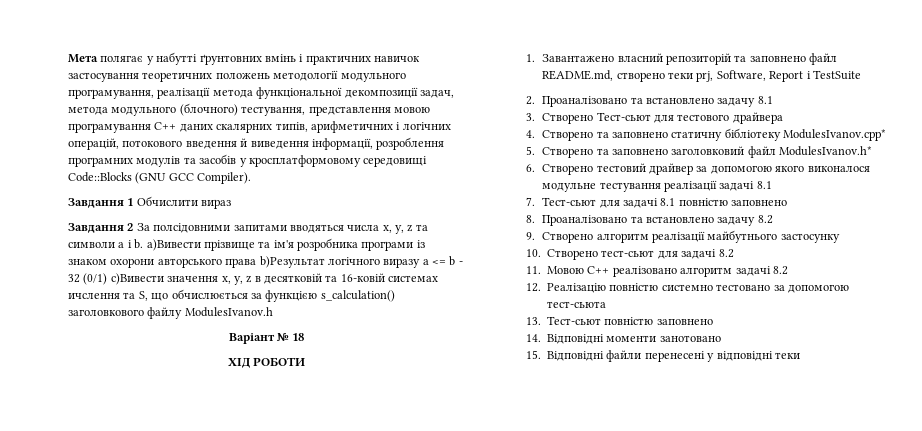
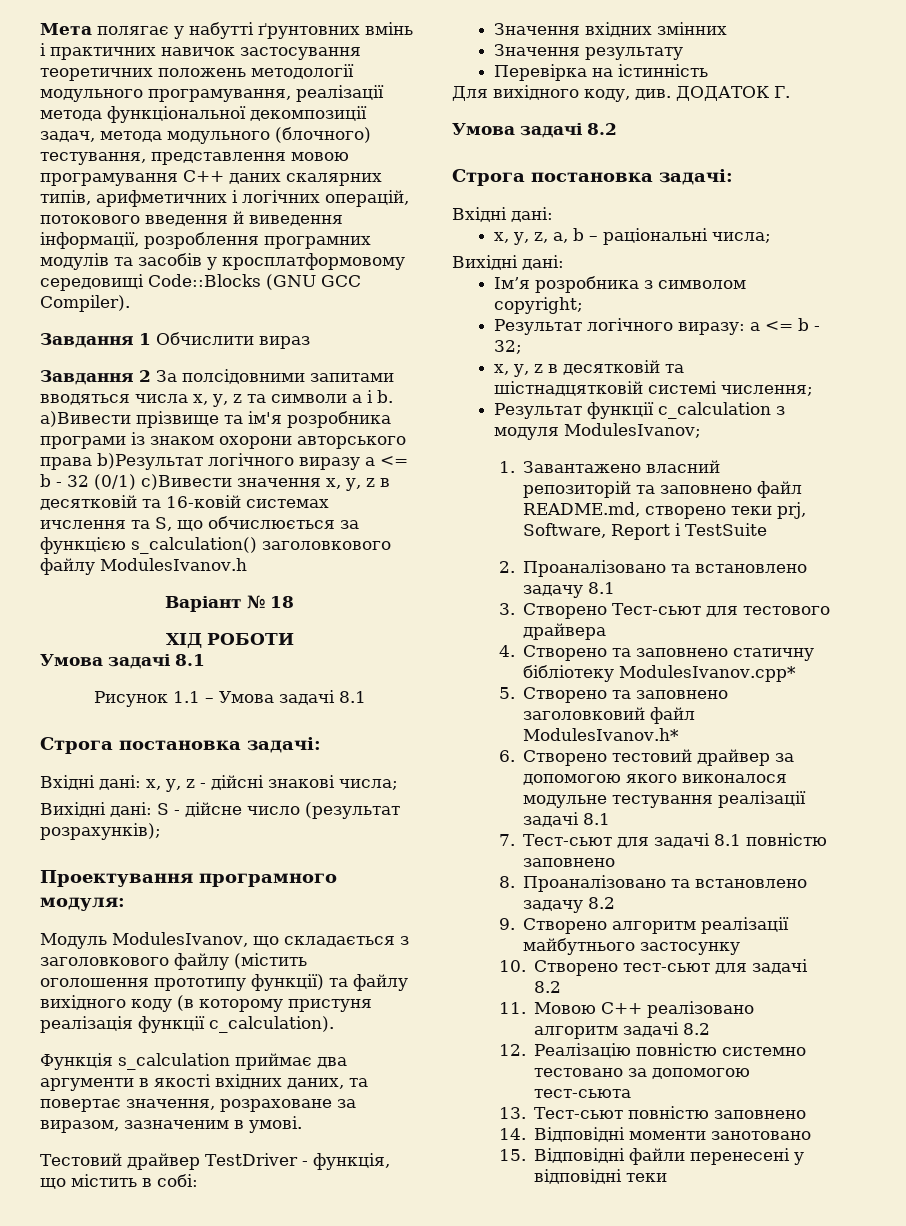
(306, 361) none -> [40,654,205,669] [93,690,366,707] [40,737,321,754] [40,775,398,792] [40,802,400,819] [40,823,161,840] [40,870,337,887] [40,897,125,911] [40,932,409,949] [40,953,307,970] [40,974,408,991] [40,995,372,1012] [40,1016,334,1033] [40,1053,347,1070] [40,1074,368,1091] [40,1099,356,1112] [40,1116,302,1133] [40,1153,390,1170] [40,1174,198,1189] [493,22,727,37] [493,44,683,60] [493,64,708,81] [452,85,790,102] [452,123,617,138] [452,169,733,186] [452,207,553,222] [493,228,771,245] [452,255,564,270] [493,276,746,293] [493,297,583,314] [493,318,820,335] [493,340,522,354] [493,360,684,377] [493,381,813,396] [493,402,785,419] [493,423,701,440] // Умова задачі 8.1 // Рисунок 1.1 – Умова задачі 8.1 // Строга постановка задачі: // Вхідні дані: x, y, z - дійсні знакові числа; // Вихідні дані: S - дійсне число (результат розрахунків); // Проектування програмного модуля: // Модуль ModulesIvanov, що складається з заголовкового файлу (містить оголошення прототипу функції) та файлу вихідного коду (в которому пристуня реалізація функції c_calculation). // Функція s_calculation приймає два аргументи в якості вхідних даних, та повертає значення, розраховане за виразом, зазначеним в умові. // Тестовий драйвер TestDriver - функція, що містить в собі: // Значення вхідних змінних // Значення результату // Перевірка на істинність // Для вихідного коду, див. ДОДАТОК Г. // Умова задачі 8.2 // Строга постановка задачі: // Вхідні дані: // x, y, z, a, b – раціональні числа; // Вихідні дані: // Ім’я розробника з символом copyright; // Результат логічного виразу: a <= b - 32; // x, y, z в десятковій та шістнадцятковій системі числення; // Результат функції c_calculation з модуля ModulesIvanov;

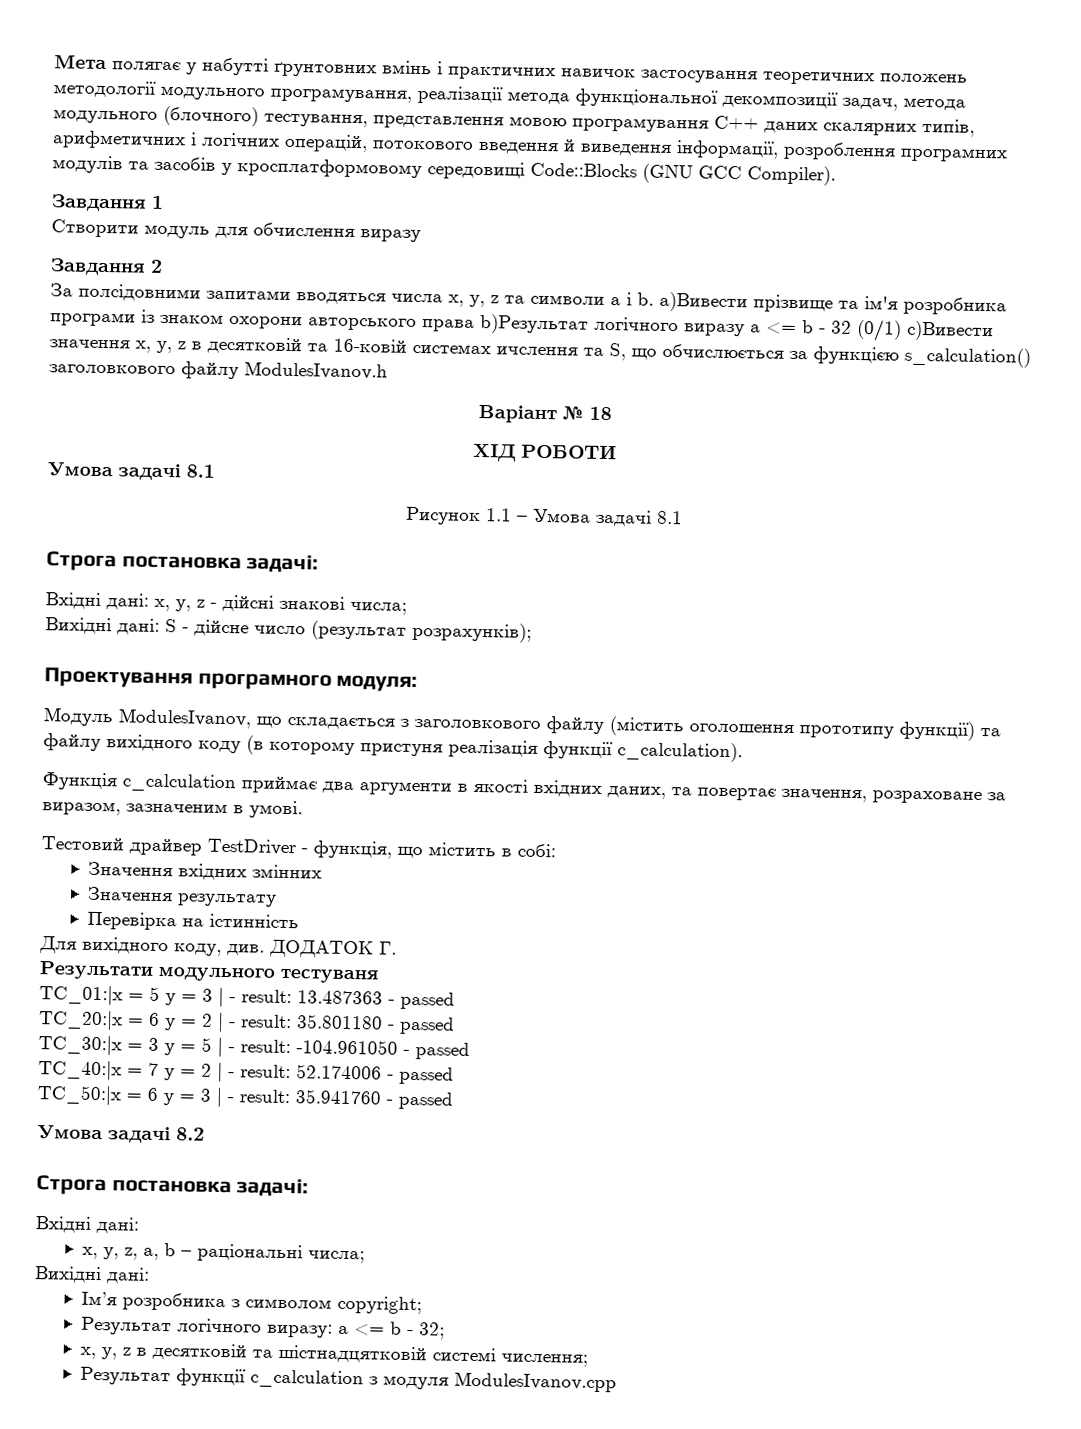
[156,332,310,349] Обчислити вираз -> [51,219,421,243] // Створити модуль для обчислення виразу
(151, 376) none -> (163, 266) //
[118,1053,230,1070] s_calculation -> [122,773,236,793] c_calculation
(790, 92) none -> [39,961,379,984] [39,984,455,1010] [38,1009,455,1035] [38,1034,470,1060] [38,1059,454,1085] [37,1084,453,1110] // Результати модульного тестуваня // TC_01:|x = 5 y = 3 | - result: 13.487363 - passed // TC_20:|x = 6 y = 2 | - result: 35.801180 - passed // TC_30:|x = 3 y = 5 | - result: -104.961050 - passed // TC_40:|x = 7 y = 2 | - result: 52.174006 - passed // TC_50:|x = 6 y = 3 | - result: 35.941760 - passed
[563,423,701,438] [498,460,720,473] [522,481,802,498] [522,502,806,519] [522,523,767,540] [498,560,807,577] [522,582,615,598] [498,603,830,619] [522,623,606,640] [498,645,814,661] [522,665,796,682] [498,687,728,703] [522,707,695,724] [522,728,679,741] [498,749,794,766] [522,774,787,785] [522,791,806,808] [522,812,610,827] [498,833,827,848] [522,858,615,867] [498,875,807,892] [522,897,615,913] [498,917,789,934] [522,938,740,955] [498,959,808,976] [533,981,561,993] [498,1001,754,1018] [533,1022,710,1039] [498,1043,806,1058] [533,1068,750,1079] [533,1089,631,1098] [498,1106,806,1119] [498,1127,811,1142] [498,1148,804,1165] [533,1169,667,1184] ModulesIvanov; // 1. Завантажено власний репозиторій та заповнено файл README.md, створено теки prj, Software, Report і TestSuite // 2. Проаналізовано та встановлено задачу 8.1 // 3. Створено Тест-сьют для тестового драйвера // 4. Створено та заповнено статичну бібліотеку ModulesIvanov.cpp* // 5. Cтворено та заповнено заголовковий файл ModulesIvanov.h* // 6. Створено тестовий драйвер за допомогою якого виконалося модульне тестування реалізації задачі 8.1 // 7. Тест-сьют для задачі 8.1 повністю заповнено // 8. Проаналізовано та встановлено задачу 8.2 // 9. Створено алгоритм реалізації майбутнього застосунку // 10. Створено тест-сьют для задачі 8.2 // 11. Мовою С++ реалізовано алгоритм задачі 8.2 // 12. Реалізацію повністю системно тестовано за допомогою тест-сьюта // 13. Тест-сьют повністю заповнено // 14. Відповідні моменти занотовано // 15. Відповідні файли перенесені у відповідні теки -> [454,1371,618,1393] ModulesIvanov.cpp

